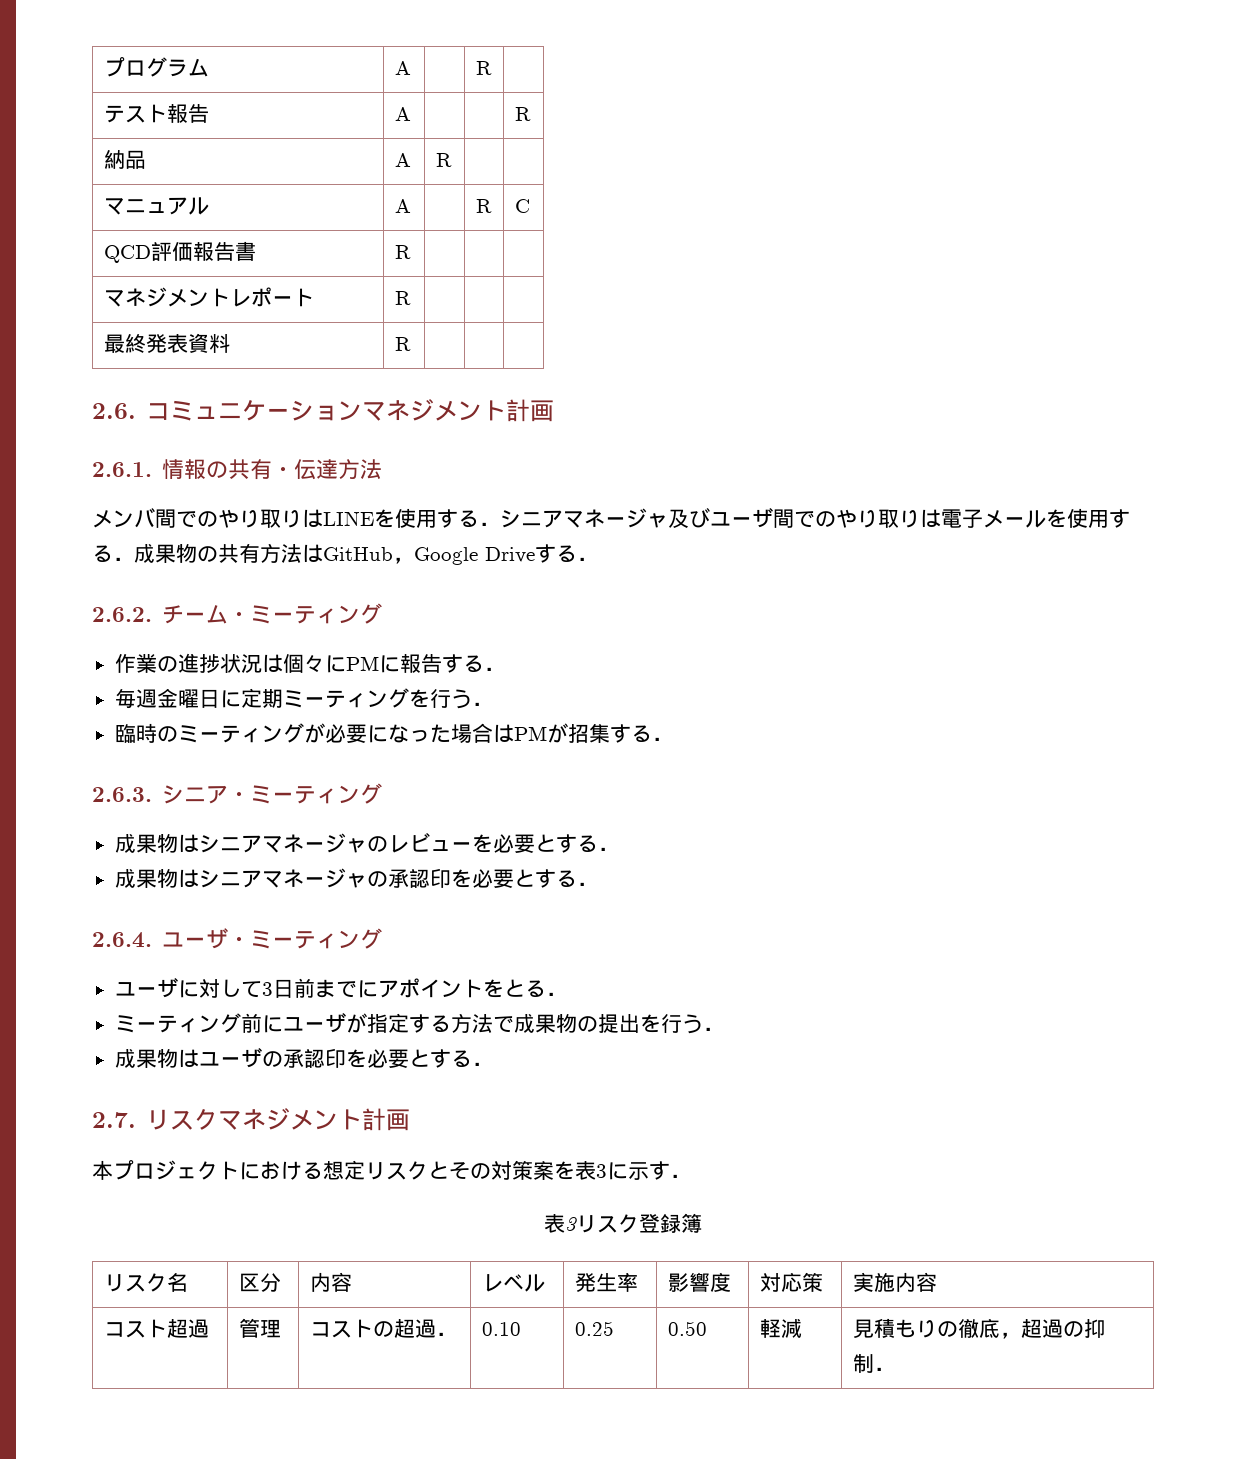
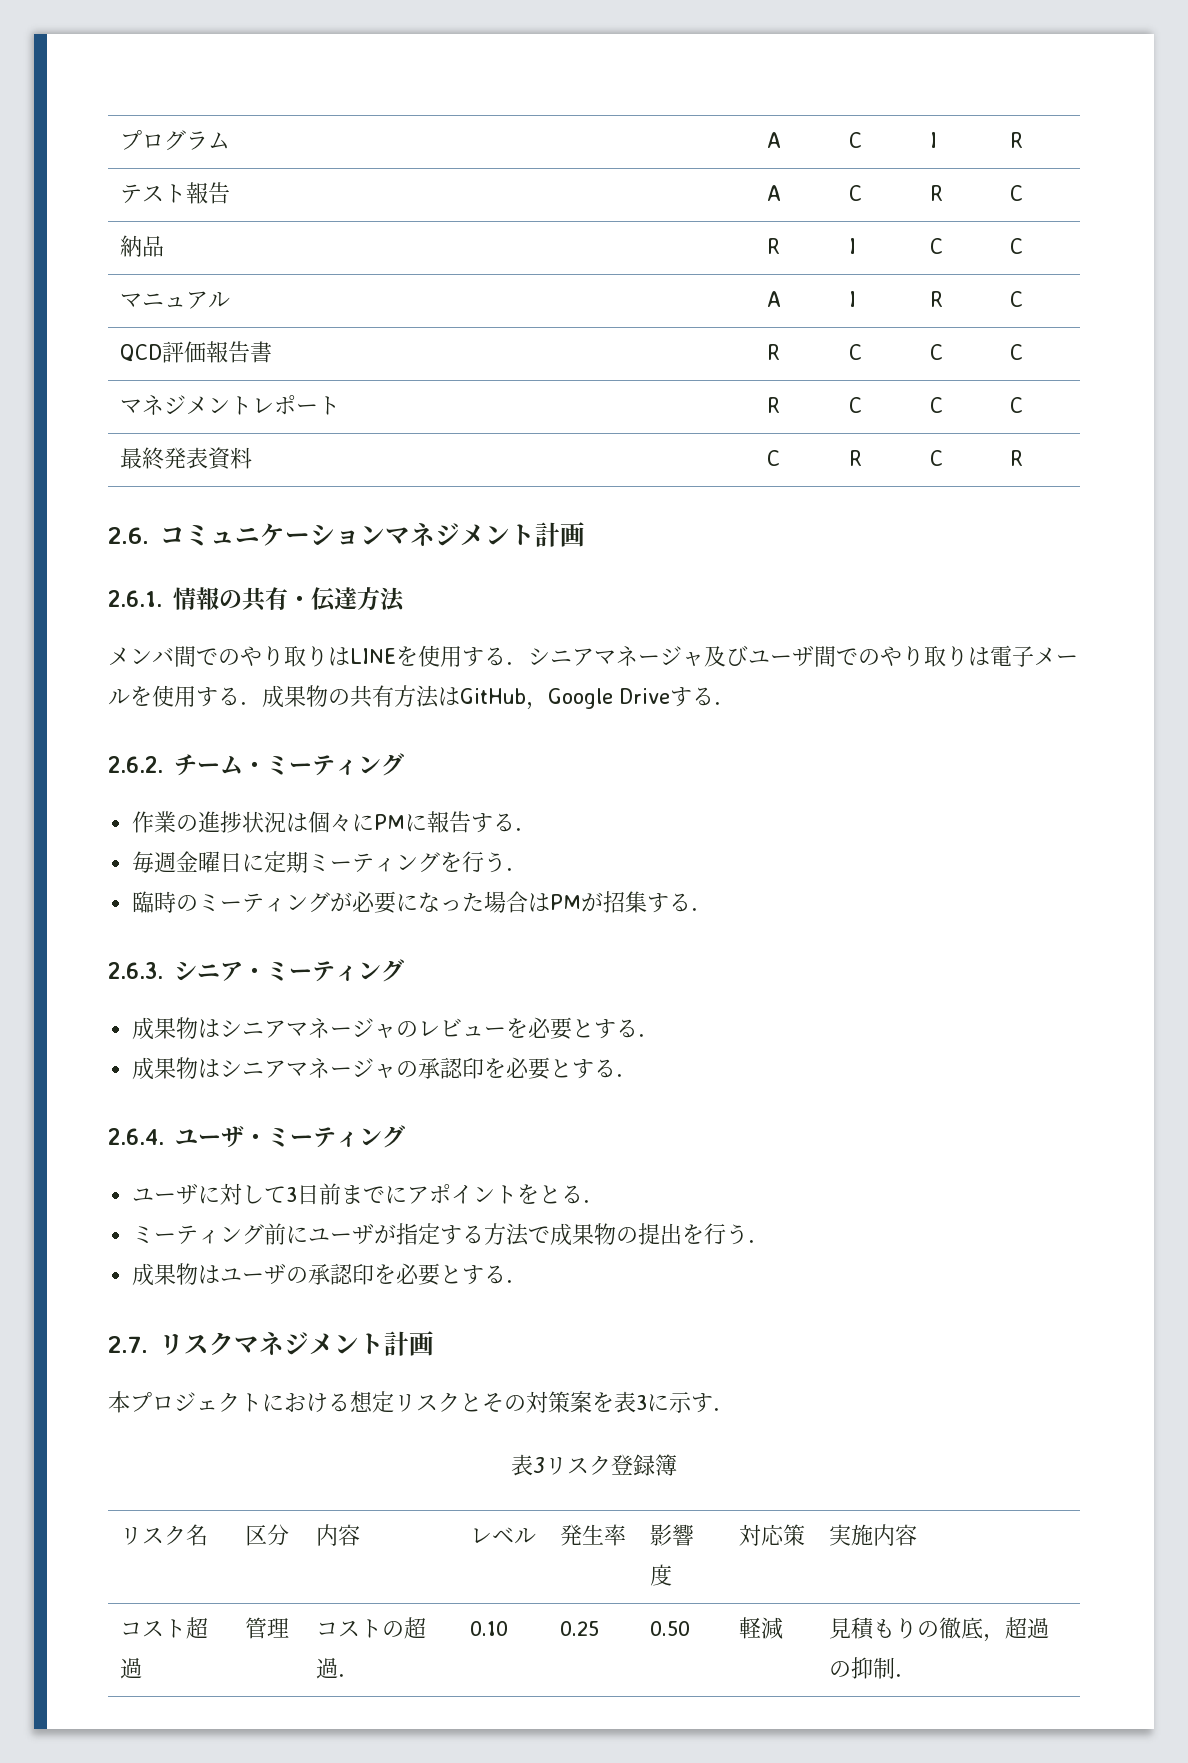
[475,61,492,75] | R | -> [849,132,863,148] [930,132,938,148] [1010,132,1024,148] C | I | R
[514,107,531,121] | | R -> [849,185,863,201] [930,185,944,201] [1010,185,1024,201] C | R | C
[394,153,411,167] [435,153,452,167] | A | R | | -> [767,238,781,254] [849,238,857,254] [930,238,944,254] [1010,238,1024,254] | R | I | C | C
(411, 206) none -> [849,291,857,307] I
(411, 252) | | -> [849,344,863,360] [930,344,944,360] [1010,344,1024,360] C | C | C
(411, 298) | | -> [849,397,863,413] [930,397,944,413] [1010,397,1024,413] C | C | C
[394,337,411,351] | R | | | -> [767,450,781,466] [849,450,863,466] [930,450,944,466] [1010,450,1024,466] | C | R | C | R

